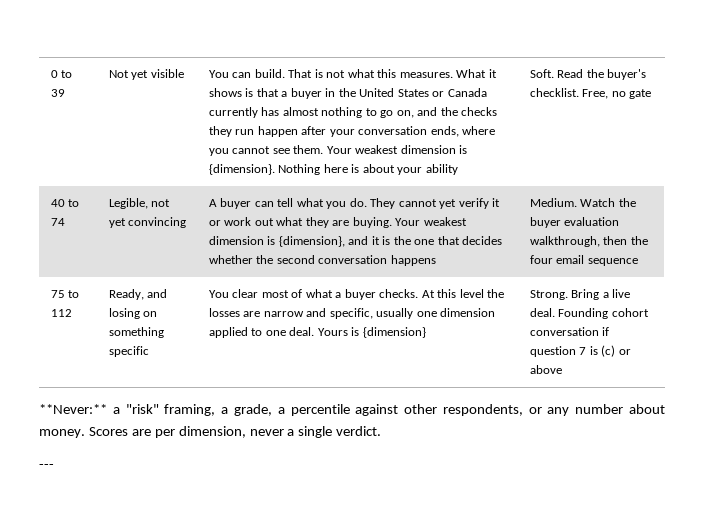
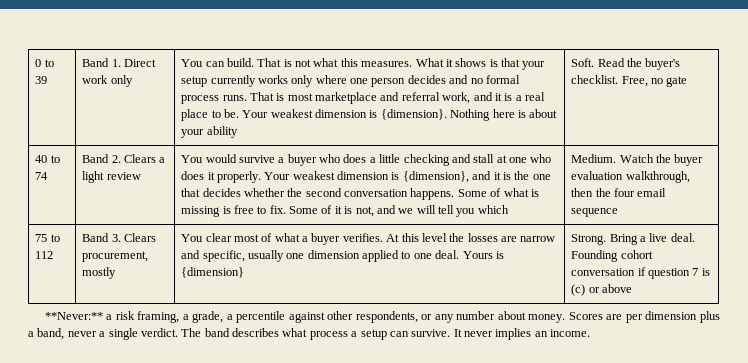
[108,69,184,80] Not yet visible -> [82,58,156,67] [82,75,133,87] Band 1. Direct work only
[281,88,487,99] [208,107,498,118] [208,126,496,137] [208,145,324,156] a buyer in the United States or Canada currently has almost nothing to go on, and the checks they run happen after your conversation ends, where you cannot see them. -> [522,61,546,70] [181,75,520,87] [181,92,546,104] [181,109,239,121] your setup currently works only where one person decides and no formal process runs. That is most marketplace and referral work, and it is a real place to be.
[108,198,171,209] [108,217,187,228] [208,198,501,209] [208,217,392,228] Legible, not yet convincing | A buyer can tell what you do. They cannot yet verify it or work out what they are buying. -> [82,154,166,163] [82,171,141,183] [181,154,552,166] [181,171,261,183] Band 2. Clears a light review | You would survive a buyer who does a little checking and stall at one who does it properly.
[390,255,436,266] happens -> [410,188,539,200] [181,205,509,217] happens. Some of what is missing is free to fix. Some of it is not, and we will tell you which
[108,289,168,300] [108,308,158,319] [108,327,164,338] [108,346,149,357] Ready, and losing on something specific -> [82,233,156,242] [82,251,149,262] [82,267,117,279] Band 3. Clears procurement, mostly
[379,289,419,298] checks. -> [342,233,383,242] verifies.
[125,404,159,414] "risk" -> [115,311,135,320] risk
[178,426,246,438] dimension, -> [645,311,720,323] [28,328,65,340] dimension plus a band,
[39,464,54,469] // --- -> [181,328,591,340] The band describes what process a setup can survive. It never implies an income.

